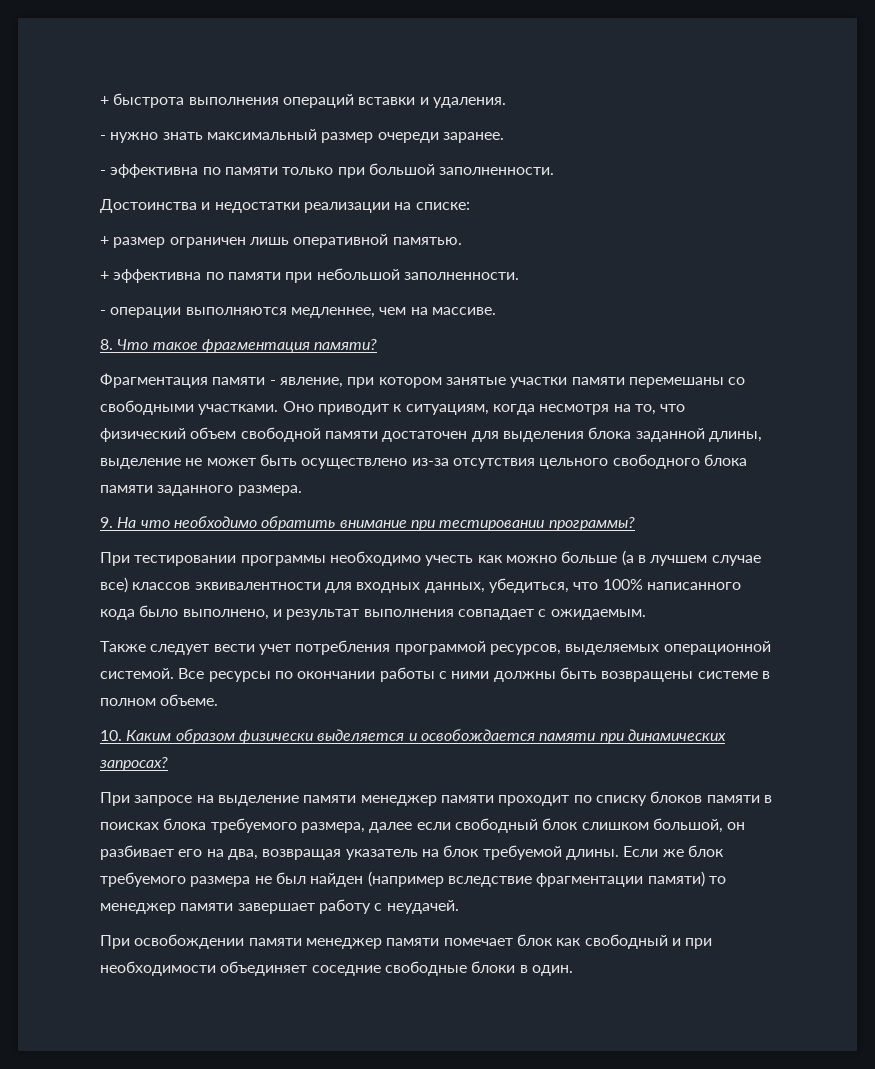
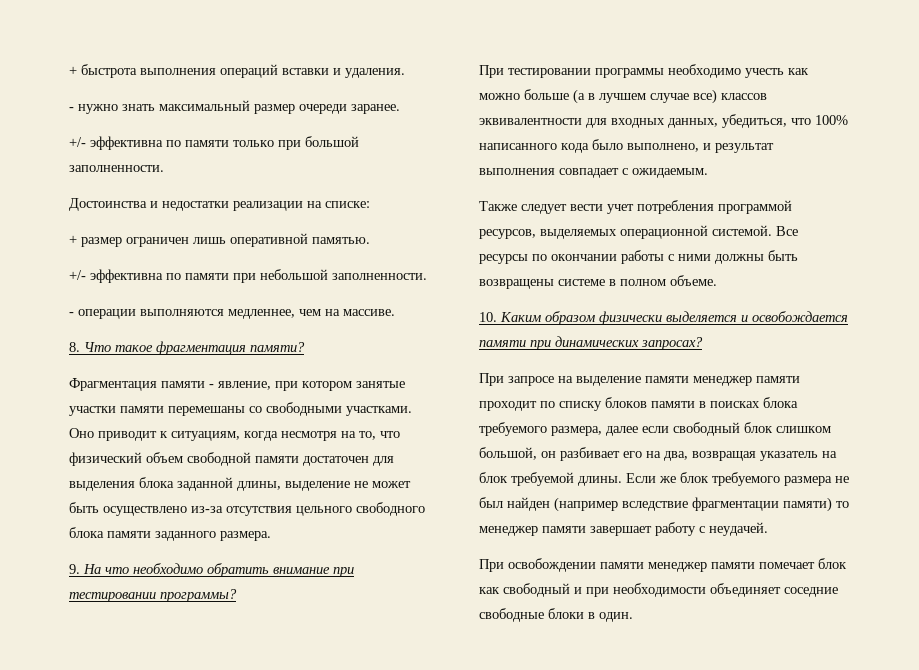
[100,170,106,175] - -> [69,137,86,147] +/-
[100,271,109,280] + -> [69,270,86,280] +/-

